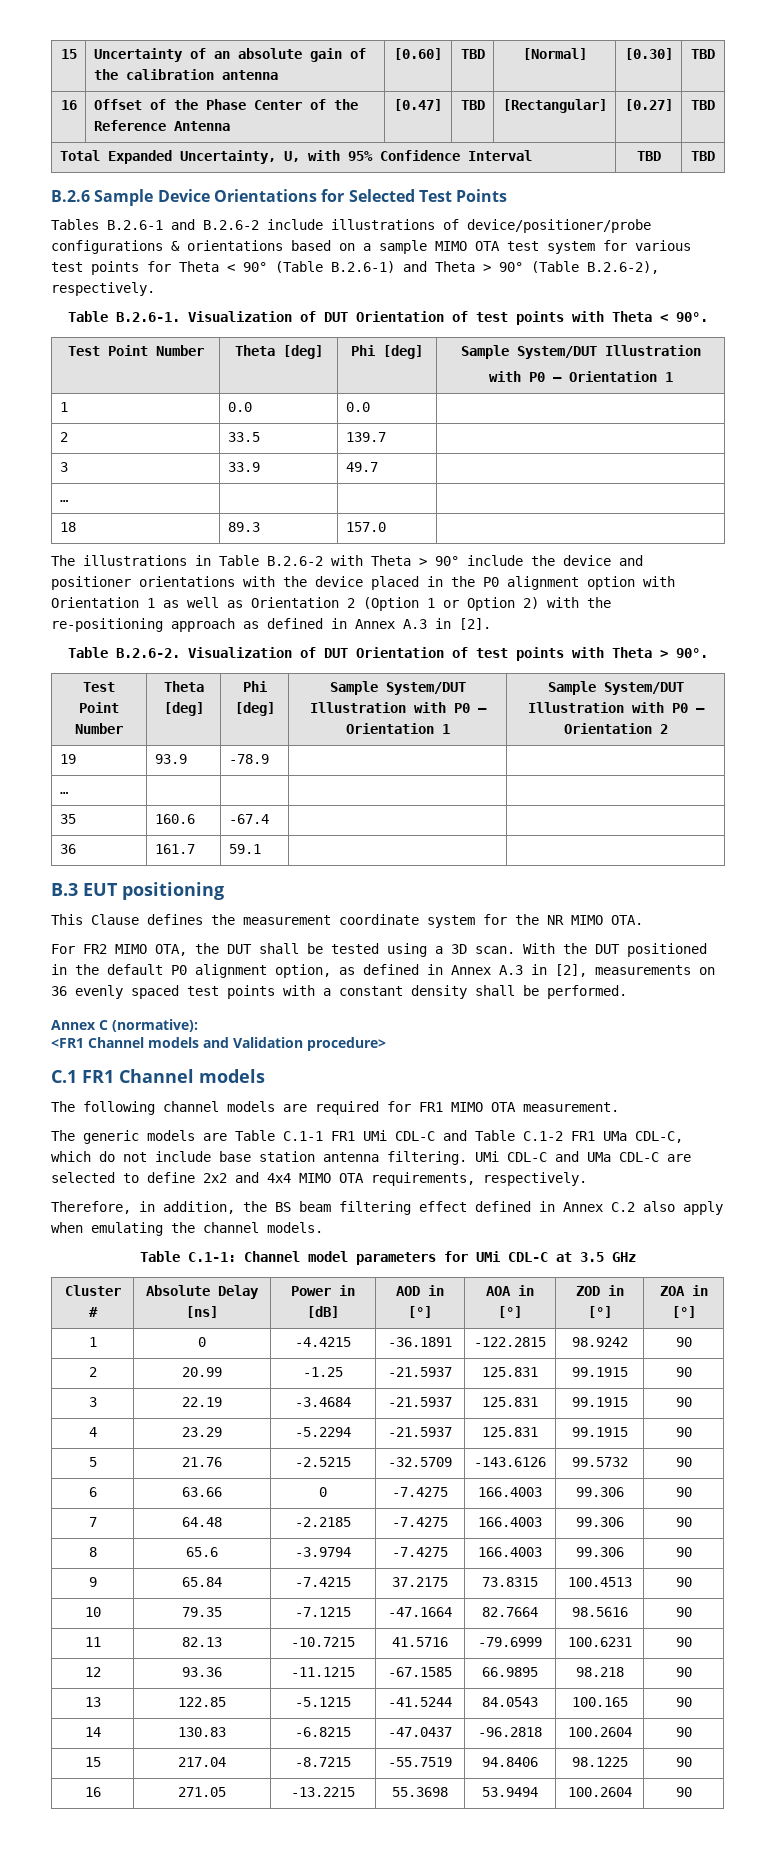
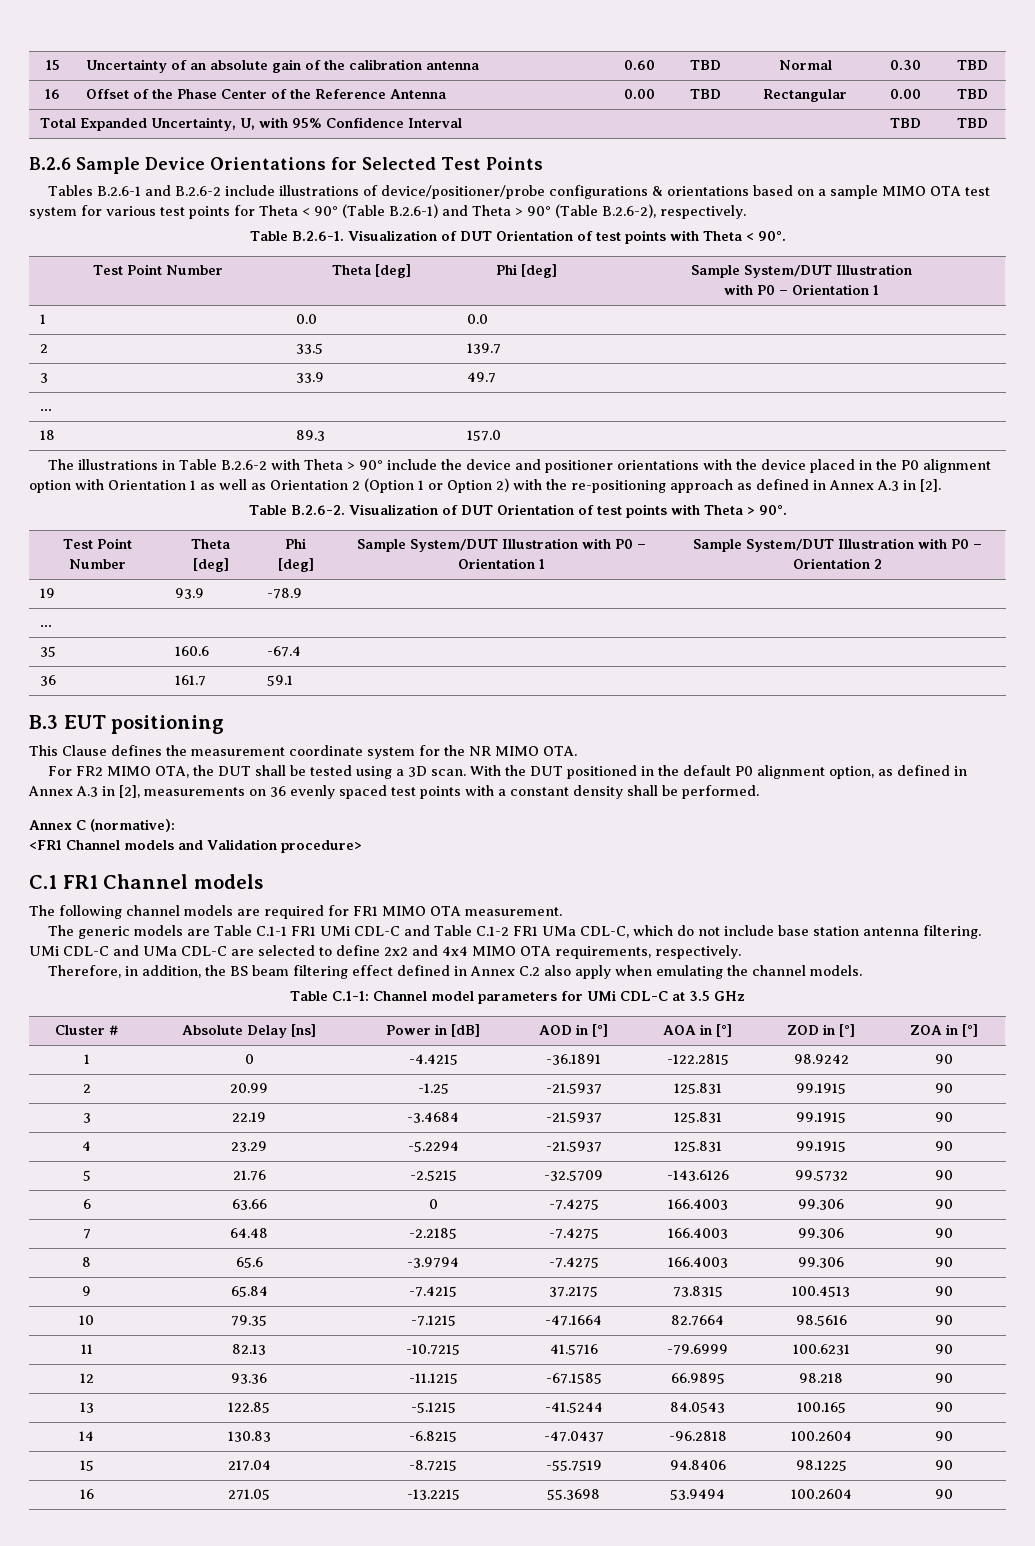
[394,48,442,60] [460,49,485,59] [522,48,587,60] [624,48,673,60] [0.60] | TBD | [Normal] | [0.30] -> [623,60,655,70] [690,60,721,70] [778,60,832,70] [889,60,921,70] 0.60 | TBD | Normal | 0.30
[394,99,442,111] [460,100,485,110] [502,99,607,113] [624,99,673,111] [0.47] | TBD | [Rectangular] | [0.27] -> [623,89,655,99] [690,89,721,99] [763,89,847,102] [889,89,921,99] 0.00 | TBD | Rectangular | 0.00

